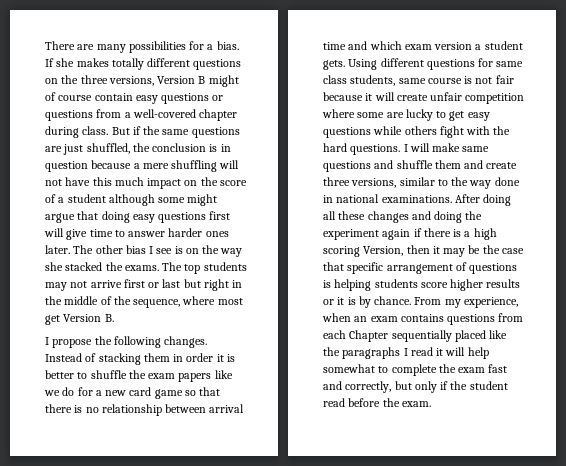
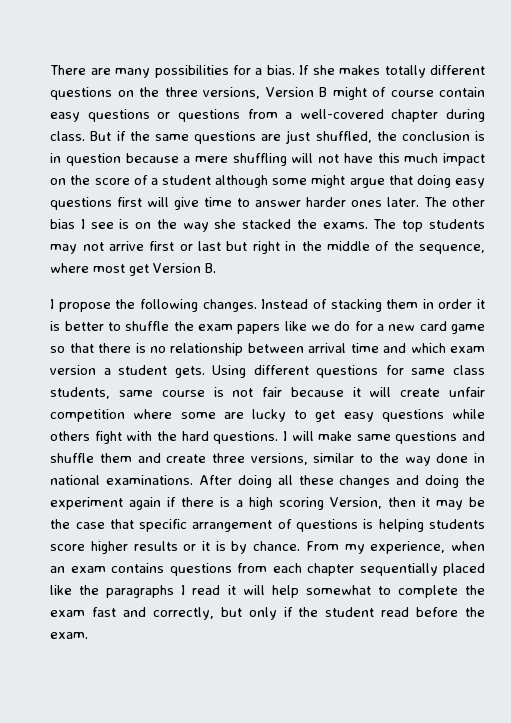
[349,330,389,342] Chapter -> [307,563,355,576] chapter

